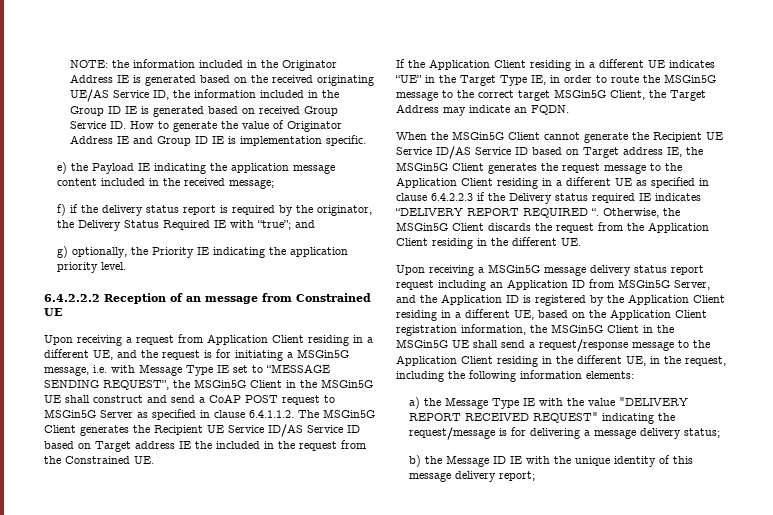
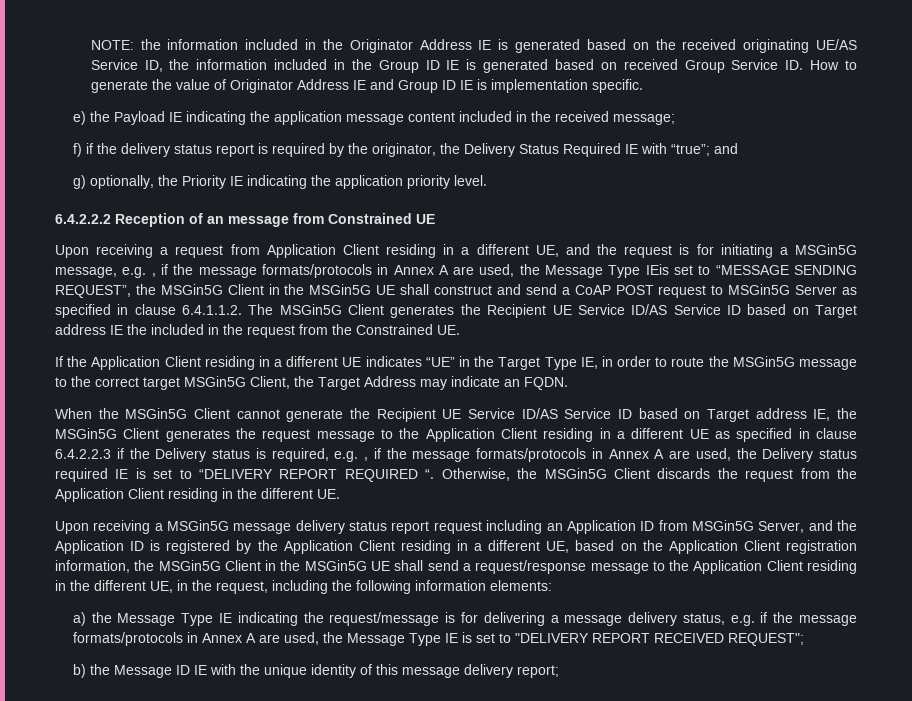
[93,364,229,376] i.e. with Message Type IE -> [122,264,669,278] e.g. , if the message formats/protocols in Annex A are used, the Message Type IEis
[592,193,701,203] required IE indicates -> [255,448,857,462] [55,468,192,482] is required, e.g. , if the message formats/protocols in Annex A are used, the Delivery status required IE is set to
[539,397,689,406] [409,412,599,423] with the value "DELIVERY REPORT RECEIVED REQUEST" -> (232, 618) none
[684,428,721,438] status; -> [682,612,857,626] [72,632,804,646] status, e.g. if the message formats/protocols in Annex A are used, the Message Type IE is set to "DELIVERY REPORT RECEIVED REQUEST";

